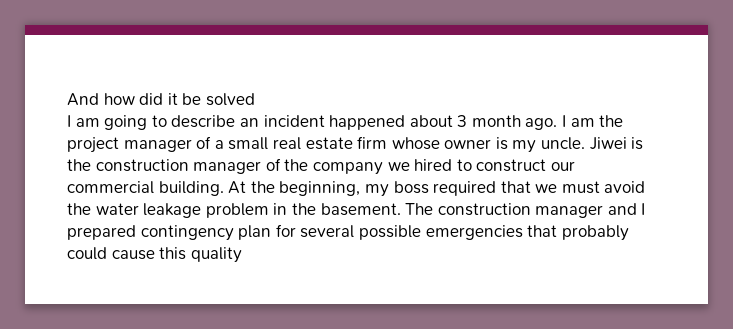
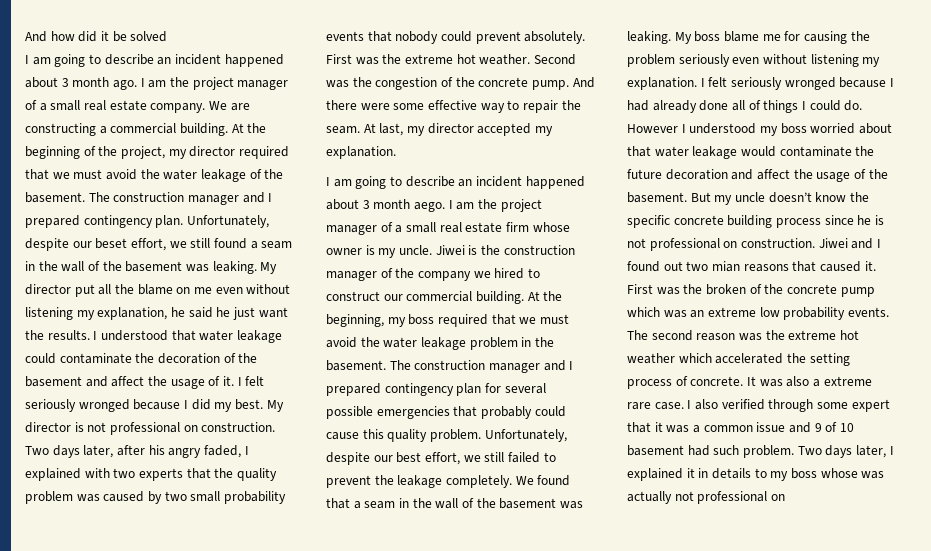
(353, 143) none -> [150,101,250,113] [25,123,267,136] [25,146,289,159] [25,169,284,182] [25,192,273,205] [25,215,269,228] [25,238,293,251] [25,261,278,274] [25,284,291,297] [25,307,288,320] [25,330,282,343] [25,353,258,364] [25,376,265,389] [25,399,284,412] [25,422,276,435] [25,445,249,458] [25,468,277,481] [25,491,286,504] [326,31,586,44] [326,54,576,65] [326,77,595,90] [326,100,581,113] [326,123,553,136] [326,146,396,159] [326,176,585,189] [326,199,542,212] [326,222,503,235] company. We are constructing a commercial building. At the beginning of the project, my director required that we must avoid the water leakage of the basement. The construction manager and I prepared contingency plan. Unfortunately, despite our beset effort, we still found a seam in the wall of the basement was leaking. My director put all the blame on me even without listening my explanation, he said he just want the results. I understood that water leakage could contaminate the decoration of the basement and affect the usage of it. I felt seriously wronged because I did my best. My director is not professional on construction. Two days later, after his angry faded, I explained with two experts that the quality problem was caused by two small probability events that nobody could prevent absolutely. First was the extreme hot weather. Second was the congestion of the concrete pump. And there were some effective way to repair the seam. At last, my director accepted my explanation. // I am going to describe an incident happened about 3 month aego. I am the project manager of a small real estate
(242, 255) none -> [429,429,567,442] [326,452,556,465] [326,475,571,488] [326,498,583,509] [627,31,870,44] [627,54,881,67] [627,77,894,90] [627,100,863,113] [627,123,892,136] [627,146,875,159] [627,169,888,182] [627,192,869,205] [627,215,884,228] [627,238,881,251] [627,261,876,272] [627,284,875,297] [627,307,889,320] [627,330,859,341] [627,353,850,366] [627,376,872,389] [627,399,890,412] [627,422,854,433] [627,445,894,458] [627,468,885,481] [627,491,785,504] problem. Unfortunately, despite our best effort, we still failed to prevent the leakage completely. We found that a seam in the wall of the basement was leaking. My boss blame me for causing the problem seriously even without listening my explanation. I felt seriously wronged because I had already done all of things I could do. However I understood my boss worried about that water leakage would contaminate the future decoration and affect the usage of the basement. But my uncle doesn’t know the specific concrete building process since he is not professional on construction. Jiwei and I found out two mian reasons that caused it. First was the broken of the concrete pump which was an extreme low probability events. The second reason was the extreme hot weather which accelerated the setting process of concrete. It was also a extreme rare case. I also verified through some expert that it was a common issue and 9 of 10 basement had such problem. Two days later, I explained it in details to my boss whose was actually not professional on

